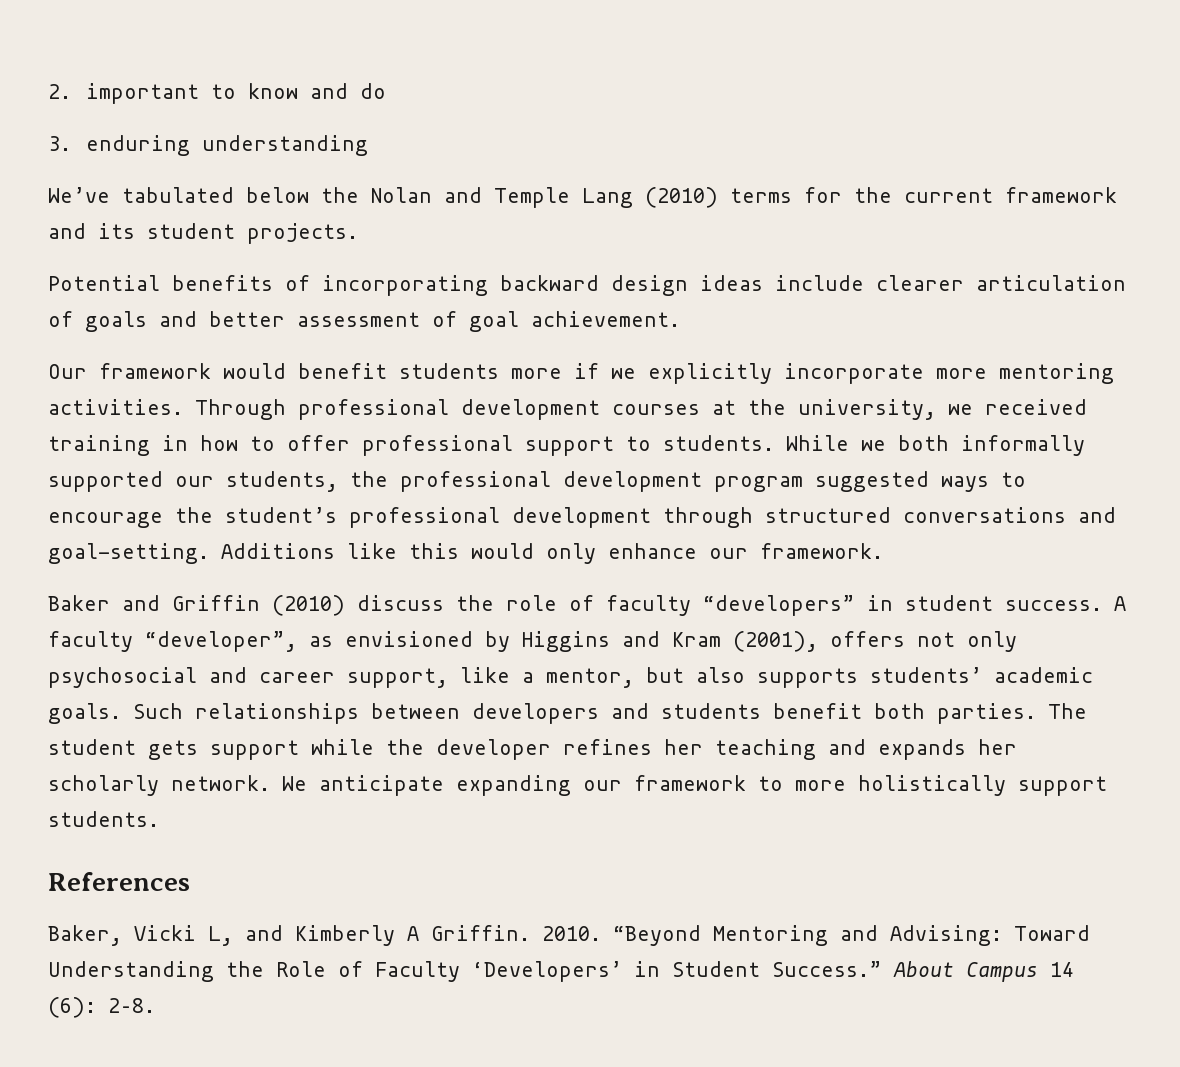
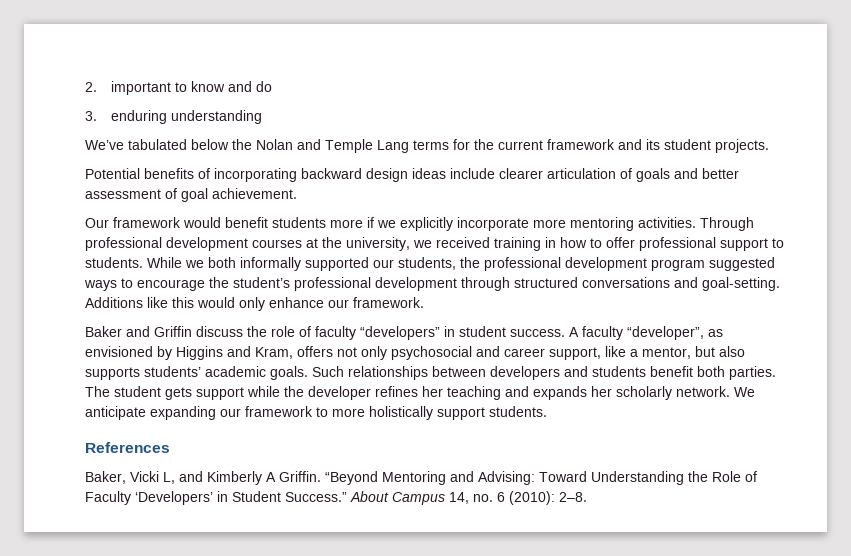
[645,187,718,208] (2010) -> (409, 146) none
[272,595,345,616] (2010) -> (192, 331) none
[672,631,818,652] Kram (2001), -> [255,347,293,359] Kram,
[542,926,601,941] 2010. -> (321, 476) none
[1050,962,1074,977] [48,997,96,1018] 14 (6): -> [449,491,555,505] 14, no. 6 (2010):

